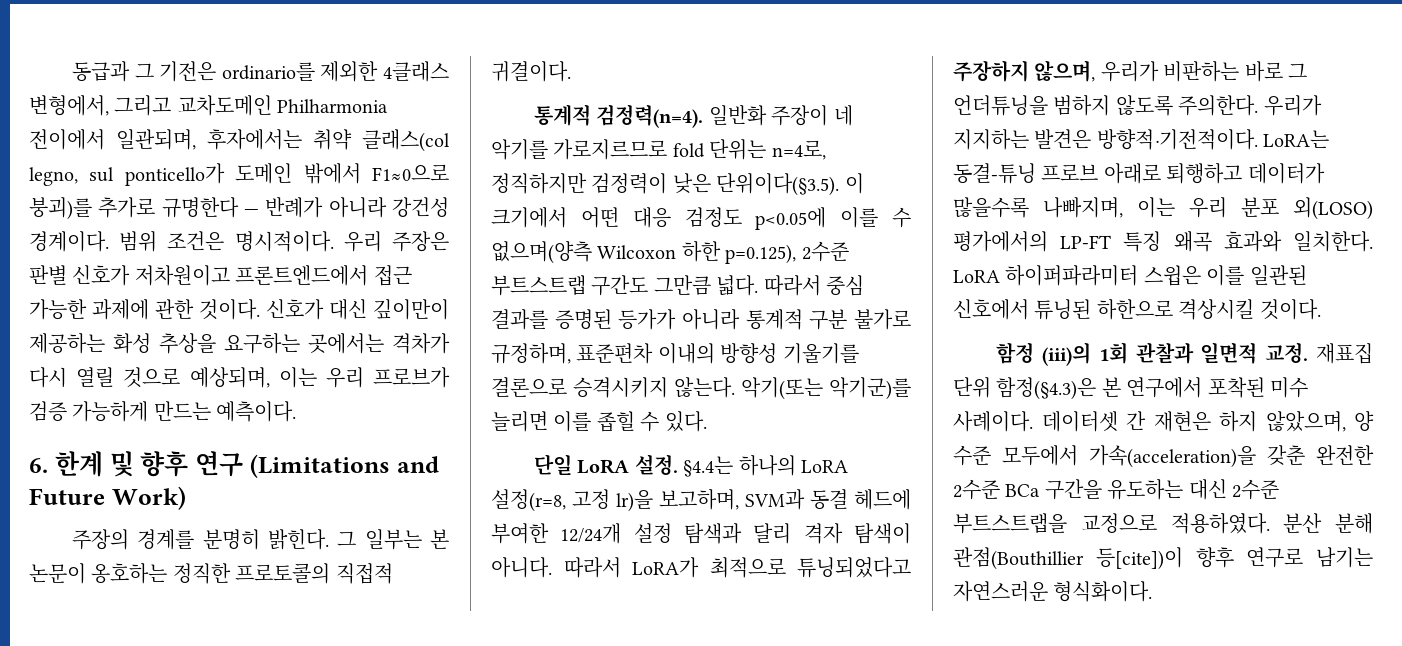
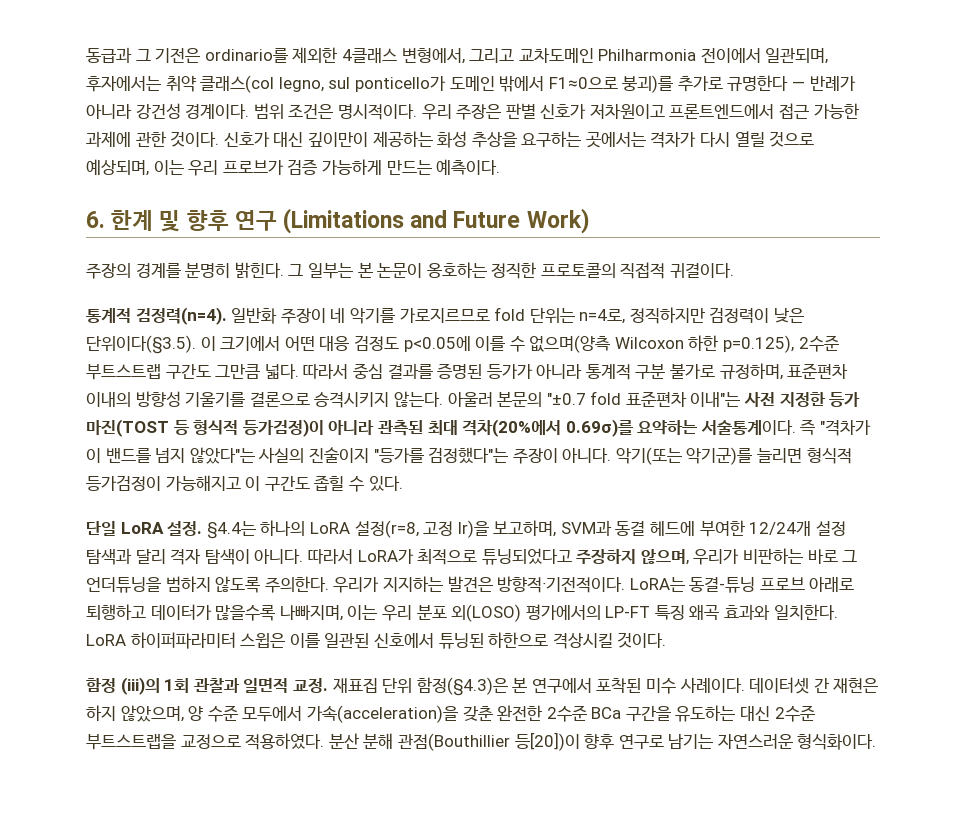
[741,377,911,400] [491,411,592,432] 악기(또는 악기군)를 늘리면 이를 -> [447,391,861,407] [86,419,872,437] [86,447,852,465] [86,475,310,491] 아울러 본문의 "±0.7 fold 표준편차 이내"는 사전 지정한 등가 마진(TOST 등 형식적 등가검정)이 아니라 관측된 최대 격차(20%에서 0.69σ)를 요약하는 서술통계이다. 즉 "격차가 이 밴드를 넘지 않았다"는 사실의 진술이지 "등가를 검정했다"는 주장이 아니다. 악기(또는 악기군)를 늘리면 형식적 등가검정이 가능해지고 이 구간도
[1095,547,1183,570] 등[cite])이 -> [514,732,580,751] 등[20])이

